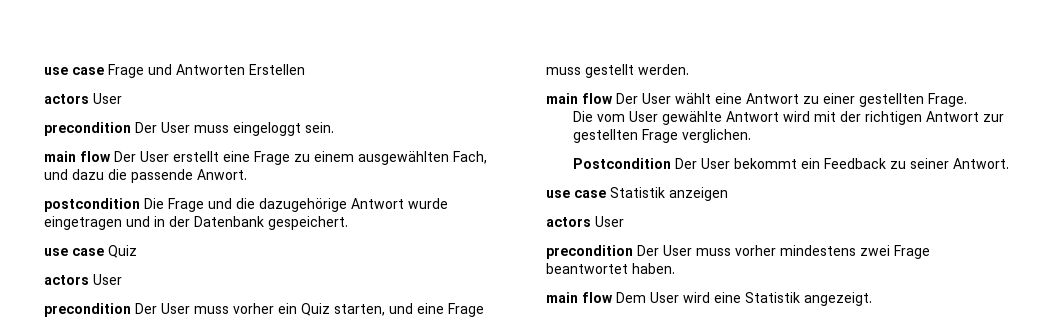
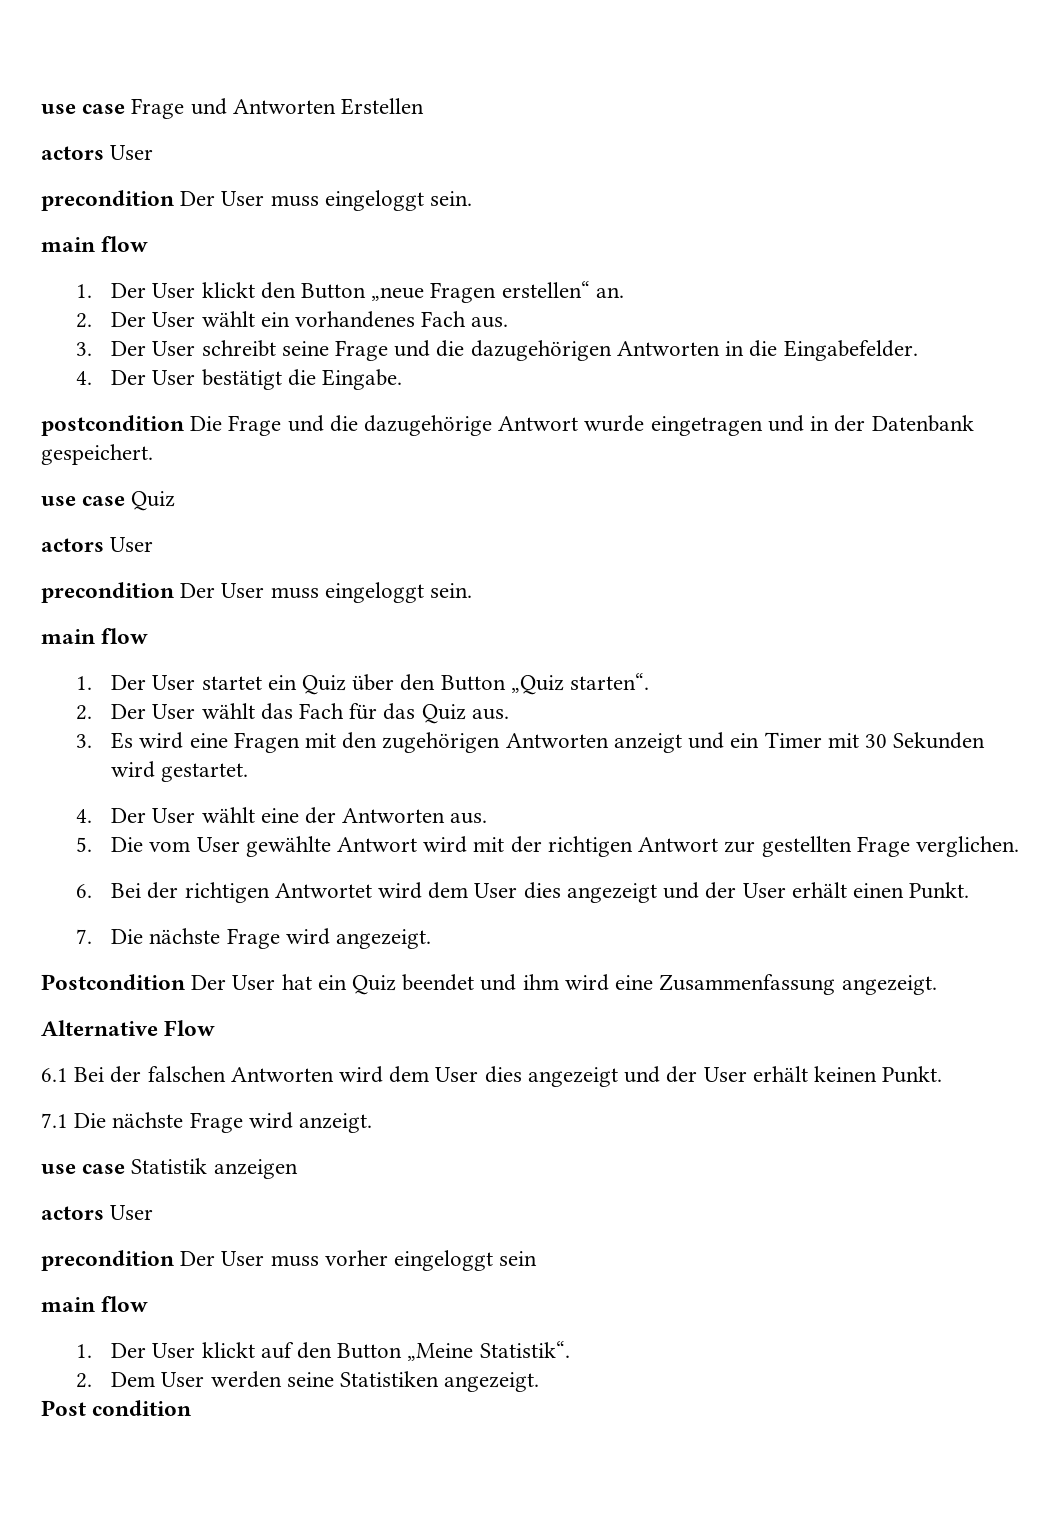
[114,151,487,165] [44,169,247,183] Der User erstellt eine Frage zu einem ausgewählten Fach, und dazu die passende Anwort. -> [76,281,624,303] [76,311,509,328] [76,340,918,361] [76,369,403,390] // 1. Der User klickt den Button „neue Fragen erstellen“ an. // 2. Der User wählt ein vorhandenes Fach aus. // 3. Der User schreibt seine Frage und die dazugehörigen Antworten in die Eingabefelder. // 4. Der User bestätigt die Eingabe.
[233,303,484,317] [546,64,689,78] [546,93,967,107] vorher ein Quiz starten, und eine Frage muss gestellt werden. // main flow Der User wählt eine Antwort zu einer gestellten Frage. // -> [324,582,473,603] [41,628,149,644] [76,673,650,695] [76,703,509,724] [76,732,986,753] [111,761,249,782] [76,807,488,824] [76,837,93,852] eingeloggt sein. // main flow // 1. Der User startet ein Quiz über den Button „Quiz starten“. // 2. Der User wählt das Fach für das Quiz aus. // 3. Es wird eine Fragen mit den zugehörigen Antworten anzeigt und ein Timer mit 30 Sekunden wird gestartet. // 4. Der User wählt eine der Antworten aus. // 5.
[573,158,1010,169] Postcondition Der User bekommt ein Feedback zu seiner Antwort. -> [76,882,970,903] [76,928,432,949] [41,974,937,995] [41,1020,216,1036] [41,1066,943,1087] [41,1112,373,1133] 6. Bei der richtigen Antwortet wird dem User dies angezeigt und der User erhält einen Punkt. // 7. Die nächste Frage wird angezeigt. // Postcondition Der User hat ein Quiz beendet und ihm wird eine Zusammenfassung angezeigt. // Alternative Flow // 6.1 Bei der falschen Antworten wird dem User dies angezeigt und der User erhält keinen Punkt. // 7.1 Die nächste Frage wird anzeigt.
[780,245,930,259] [546,263,675,274] [546,292,872,306] mindestens zwei Frage beantwortet haben. // main flow Dem User wird eine Statistik angezeigt. -> [394,1250,538,1271] [41,1296,149,1312] [76,1341,570,1361] [76,1371,540,1392] [41,1400,192,1416] eingeloggt sein // main flow // 1. Der User klickt auf den Button „Meine Statistik“. // 2. Dem User werden seine Statistiken angezeigt. // Post condition

